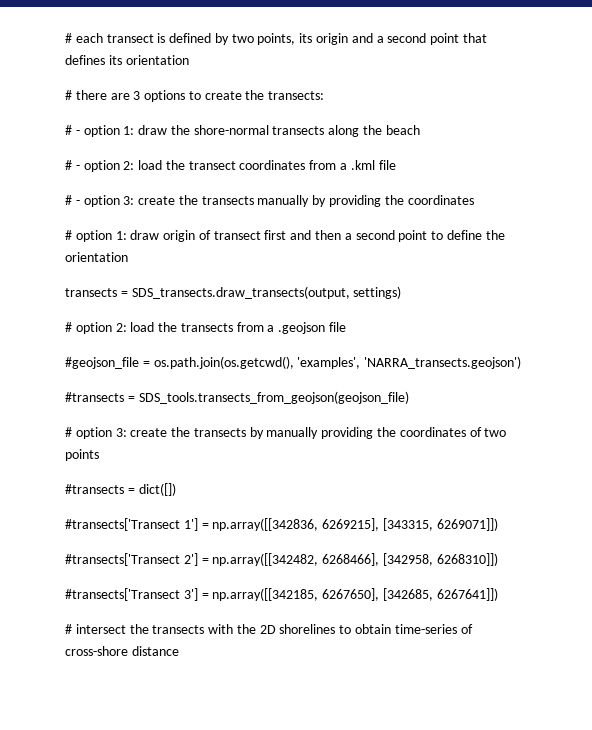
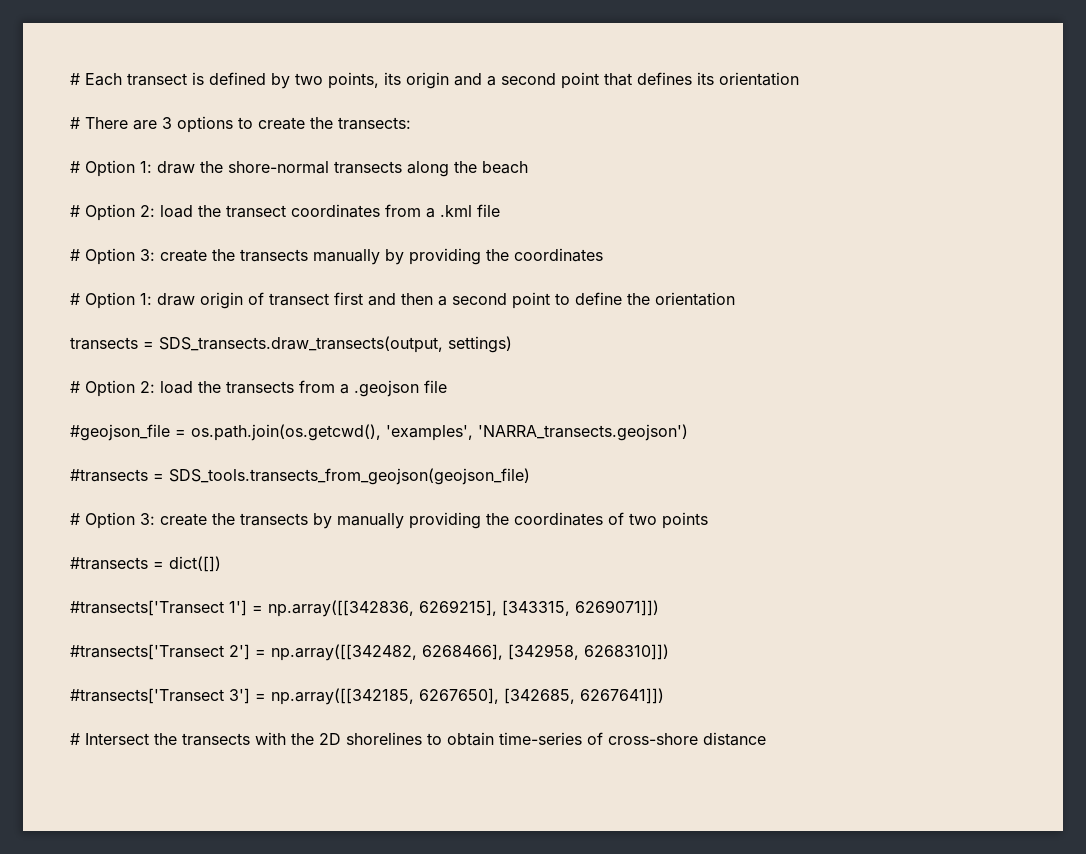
[65,33,103,43] # each -> [70,73,122,86] # Each
[75,90,107,100] there -> [85,117,128,129] There
[75,125,120,137] - option -> [85,160,135,177] Option
[75,160,120,172] - option -> [85,204,135,221] Option
[75,195,120,207] - option -> [85,248,135,265] Option
[75,230,112,242] option -> [85,292,135,309] Option
[75,322,112,334] option -> [85,380,135,397] Option
[75,427,112,439] option -> [85,512,135,529] Option
[75,624,126,634] intersect -> [85,733,149,745] Intersect

